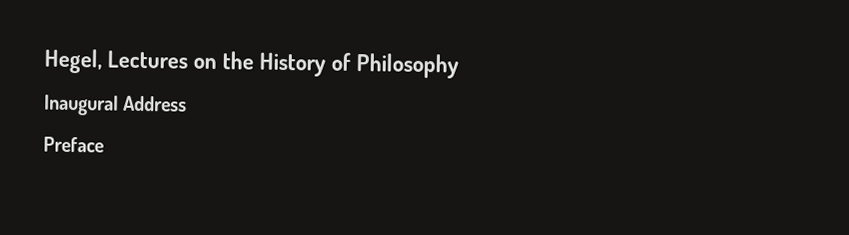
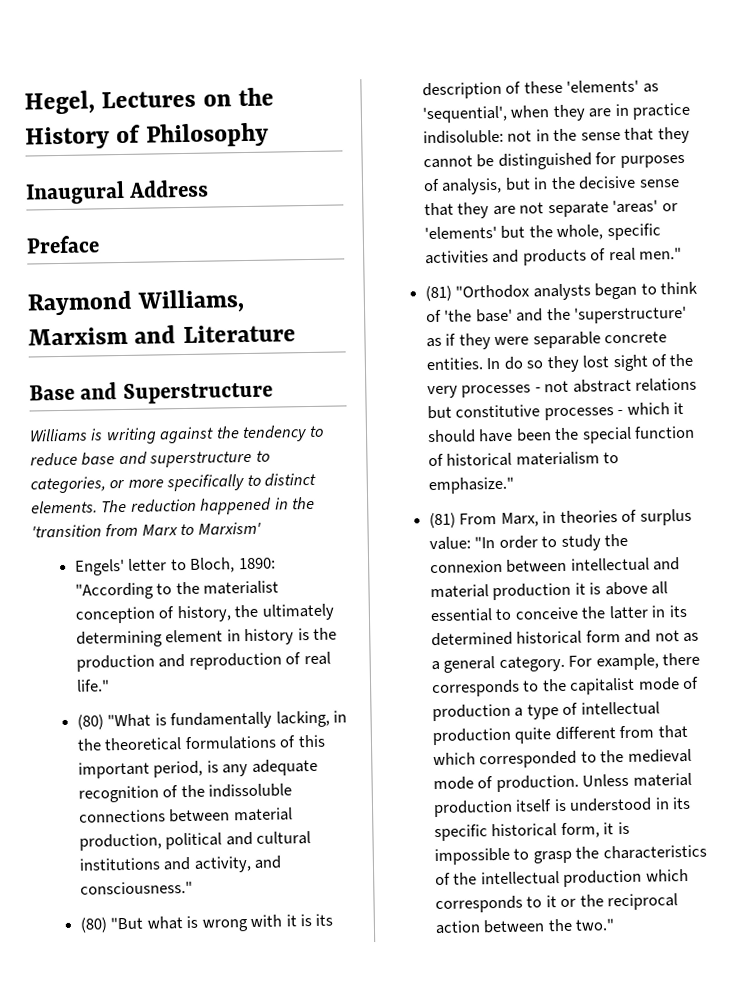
(104, 144) none -> [27,289,246,316] [28,324,296,346] [29,381,273,405] [29,425,324,445] [30,450,270,468] [30,472,317,494] [31,496,316,515] [31,521,261,538] [74,557,276,576] [74,580,280,600] [74,603,334,624] [75,627,338,648] [75,651,331,672] [75,679,110,692] [76,710,348,730] [76,734,326,752] [77,758,318,779] [77,783,293,803] [78,807,293,823] [78,831,312,851] [78,855,282,873] [79,880,193,895] [79,913,334,933] [421,79,659,100] [421,102,692,124] [422,126,690,145] [422,152,685,170] [422,175,680,195] [423,199,678,219] [423,223,661,241] [424,246,683,266] [424,281,699,302] [425,305,688,324] [425,331,668,350] [425,353,694,373] [426,377,698,399] [426,401,685,421] [426,425,696,444] [427,451,620,467] [427,476,514,495] [428,508,692,529] [428,533,629,551] [429,557,681,574] [429,581,669,601] [429,604,687,623] [430,629,700,647] [430,652,701,673] [430,676,700,698] [431,701,660,722] [431,724,688,746] [432,748,692,769] [432,772,692,793] [432,796,692,818] [433,821,630,842] [433,844,707,866] [434,868,689,887] [434,893,679,914] [434,918,616,935] // Raymond Williams, Marxism and Literature // Base and Superstructure // Williams is writing against the tendency to reduce base and superstructure to categories, or more specifically to distinct elements. The reduction happened in the 'transition from Marx to Marxism' // Engels' letter to Bloch, 1890: "According to the materialist conception of history, the ultimately determining element in history is the production and reproduction of real life." // (80) "What is fundamentally lacking, in the theoretical formulations of this important period, is any adequate recognition of the indissoluble connections between material production, political and cultural institutions and activity, and consciousness." // (80) "But what is wrong with it is its description of these 'elements' as 'sequential', when they are in practice indisoluble: not in the sense that they cannot be distinguished for purposes of analysis, but in the decisive sense that they are not separate 'areas' or 'elements' but the whole, specific activities and products of real men." // (81) "Orthodox analysts began to think of 'the base' and the 'superstructure' as if they were separable concrete entities. In do so they lost sight of the very processes - not abstract relations but constitutive processes - which it should have been the special function of historical materialism to emphasize." // (81) From Marx, in theories of surplus value: "In order to study the connexion between intellectual and material production it is above all essential to conceive the latter in its determined historical form and not as a general category. For example, there corresponds to the capitalist mode of production a type of intellectual production quite different from that which corresponded to the medieval mode of production. Unless material production itself is understood in its specific historical form, it is impossible to grasp the characteristics of the intellectual production which corresponds to it or the reciprocal action between the two."

